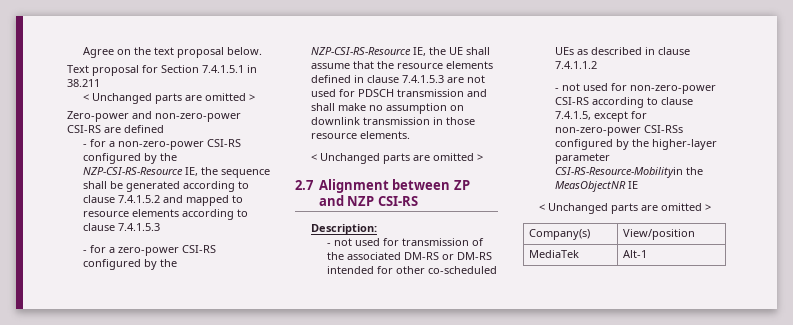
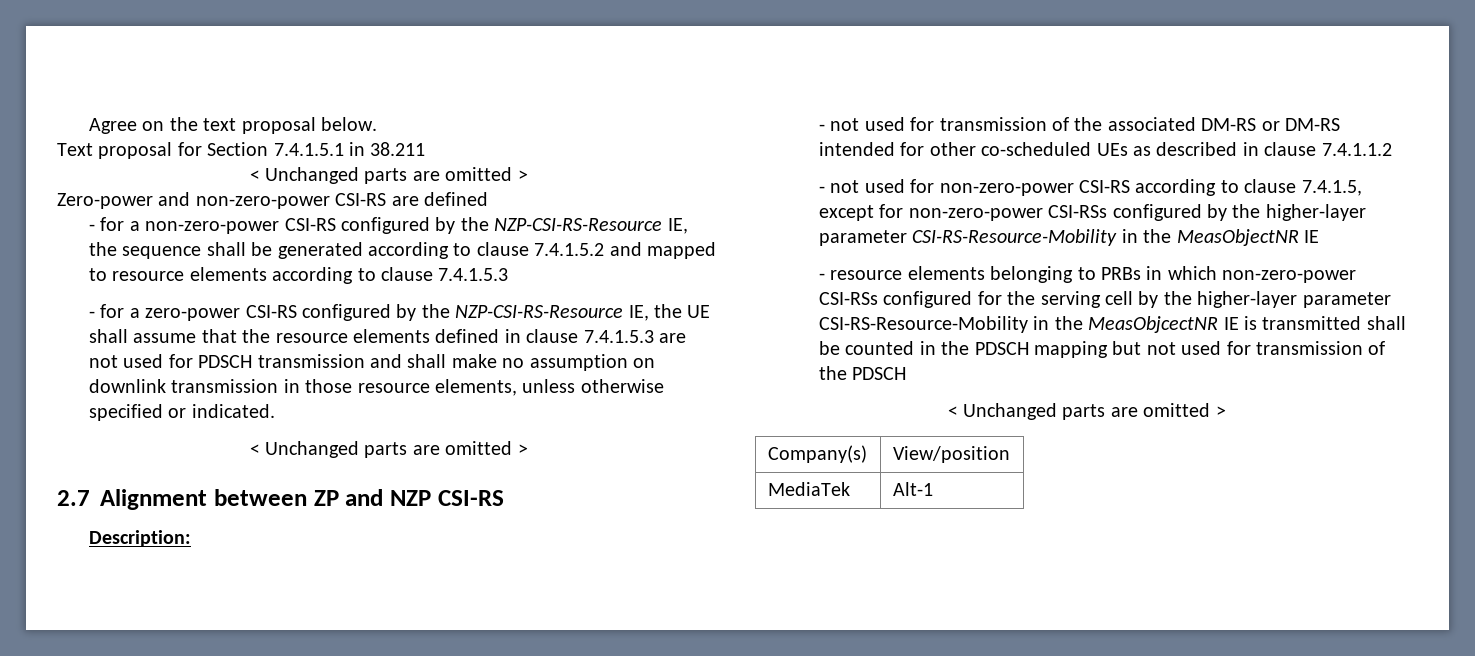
[359,131,410,139] elements. -> [435,379,664,396] [89,404,275,421] elements, unless otherwise specified or indicated.
[554,167,683,178] CSI-RS-Resource-Mobilityin -> [912,229,1138,246] CSI-RS-Resource-Mobility in
(638, 185) none -> [819,266,1357,283] [819,291,1391,308] [819,316,1406,333] [819,341,1386,358] [819,366,907,380] // - resource elements belonging to PRBs in which non-zero-power CSI-RSs configured for the serving cell by the higher-layer parameter CSI-RS-Resource-Mobility in the MeasObjcectNR IE is transmitted shall be counted in the PDSCH mapping but not used for transmission of the PDSCH

